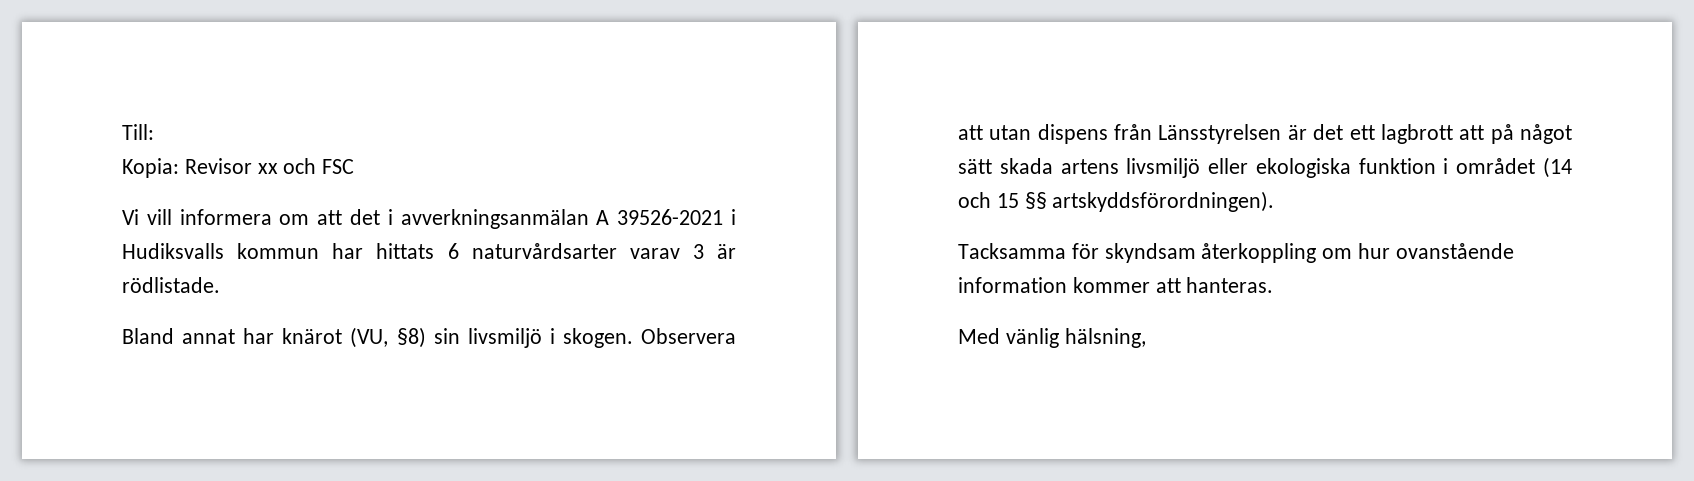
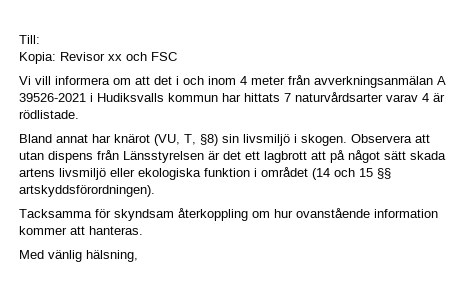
(393, 217) none -> [183,75,310,85] och inom 4 meter från
[447,243,459,259] 6 -> [284,93,291,102] 7
[692,244,704,259] 3 -> [422,93,429,102] 4
(389, 337) none -> [184,134,196,145] T,

